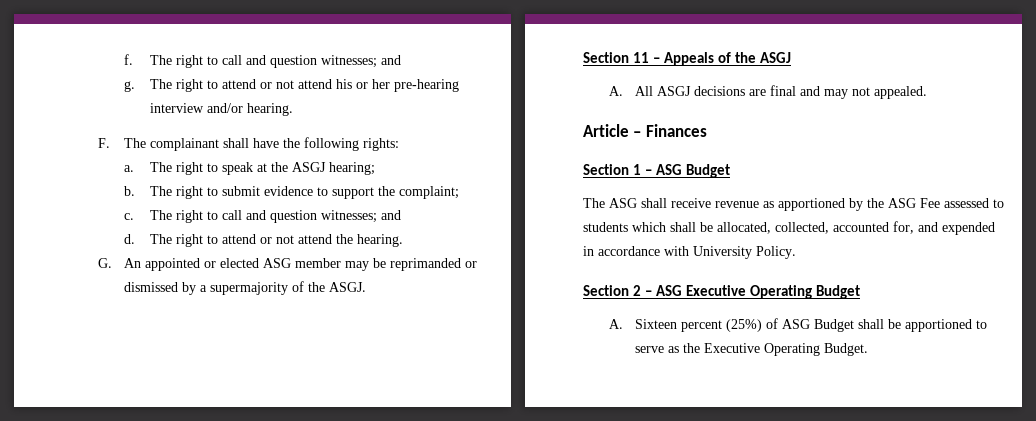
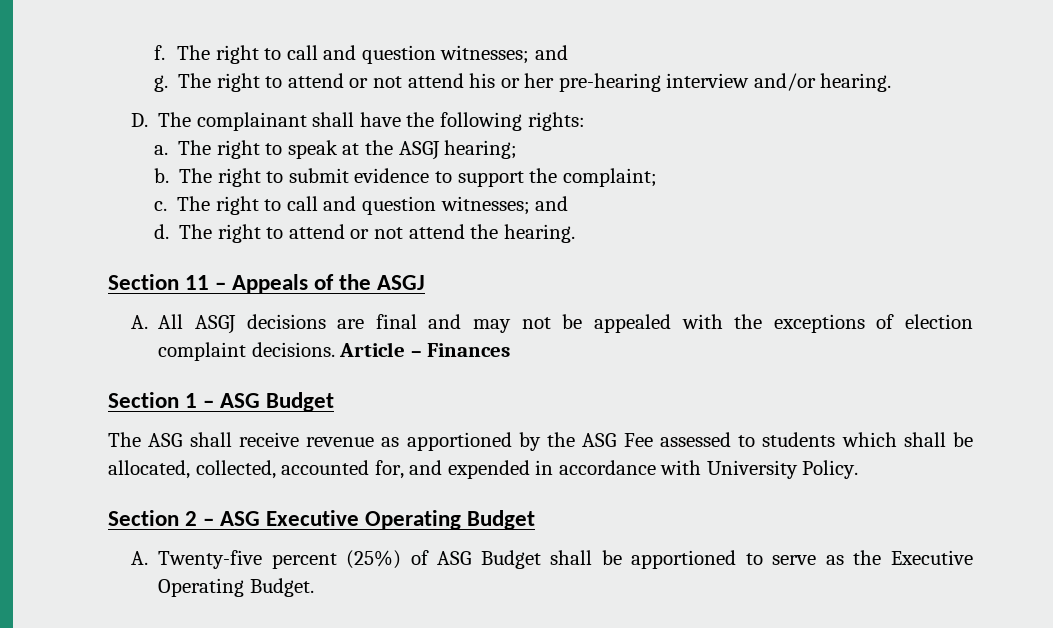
[97,138,110,148] F. -> [131,113,149,127] D.
[97,258,477,271] [123,281,366,295] // G. An appointed or elected ASG member may be reprimanded or dismissed by a supermajority of the ASGJ. -> (575, 233) none
[873,86,927,99] appealed. // -> [562,314,974,333] [158,342,335,361] be appealed with the exceptions of election complaint decisions.
[634,319,677,329] Sixteen -> [158,550,263,569] Twenty-five

